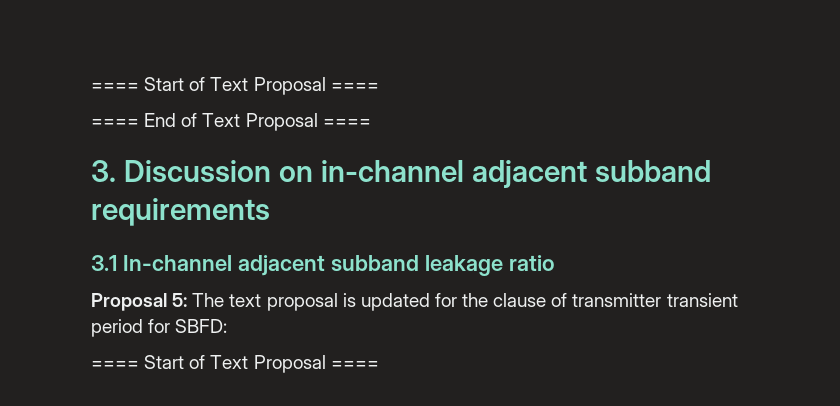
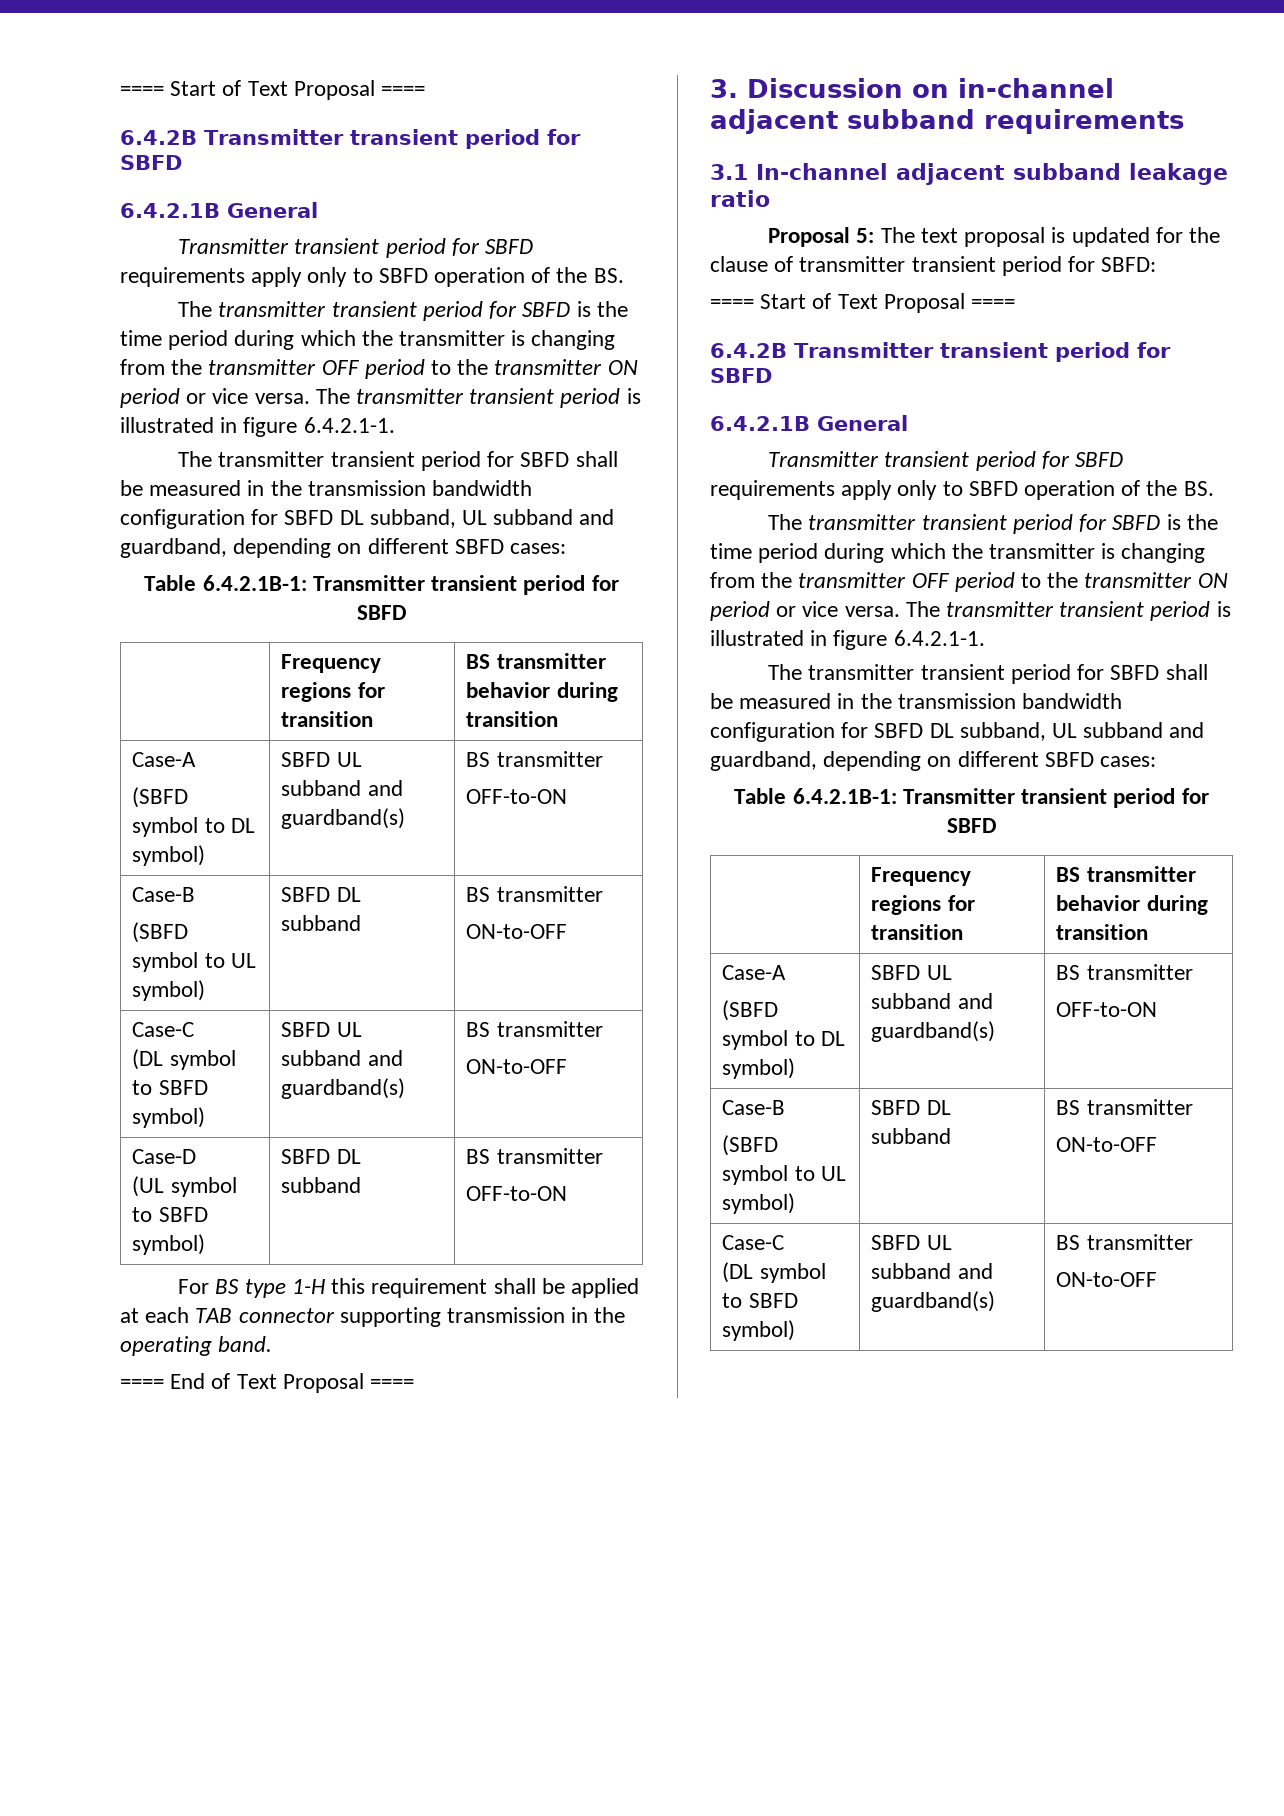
[91,77,379,95] ==== Start of Text Proposal ==== -> [120,80,426,100] [120,129,581,149] [120,155,182,170] [120,202,318,218] [178,238,534,258] [120,267,624,287] [178,301,628,321] [120,330,616,350] [120,359,638,379] [120,388,641,408] [120,417,395,437] [178,451,618,471] [120,480,533,496] [120,509,615,529] [120,538,567,558] [144,575,619,595] [356,605,407,620] [281,654,382,673] [281,682,385,702] [281,711,374,727] [466,653,606,669] [466,682,618,702] [466,711,559,727] [132,752,197,767] [132,787,189,808] [132,817,255,837] [132,845,206,866] [281,752,362,767] [281,780,403,796] [281,808,406,829] [466,751,603,767] [466,789,568,804] [132,887,196,902] [132,922,189,943] [132,952,256,972] [132,980,206,1001] [281,887,361,902] [281,915,362,931] [466,886,603,902] [466,924,568,939] [132,1022,195,1037] [132,1049,236,1070] [132,1080,208,1095] [132,1107,206,1128] [281,1022,362,1037] [281,1050,403,1066] [281,1078,406,1099] [466,1021,603,1037] [466,1059,568,1074] [132,1149,197,1164] [132,1176,237,1197] [132,1207,208,1222] [132,1234,206,1255] [281,1149,361,1164] [281,1177,362,1193] [466,1148,603,1164] [466,1186,568,1201] [178,1278,639,1298] [120,1307,626,1327] [120,1336,273,1356] ==== Start of Text Proposal ==== // 6.4.2B Transmitter transient period for SBFD // 6.4.2.1B General // Transmitter transient period for SBFD requirements apply only to SBFD operation of the BS. // The transmitter transient period for SBFD is the time period during which the transmitter is changing from the transmitter OFF period to the transmitter ON period or vice versa. The transmitter transient period is illustrated in figure 6.4.2.1-1. // The transmitter transient period for SBFD shall be measured in the transmission bandwidth configuration for SBFD DL subband, UL subband and guardband, depending on different SBFD cases: // Table 6.4.2.1B-1: Transmitter transient period for SBFD // | Frequency regions for transition | BS transmitter behavior during transition // Case-A // (SBFD symbol to DL symbol) | SBFD UL subband and guardband(s) | BS transmitter // OFF-to-ON // Case-B // (SBFD symbol to UL symbol) | SBFD DL subband | BS transmitter // ON-to-OFF // Case-C // (DL symbol to SBFD symbol) | SBFD UL subband and guardband(s) | BS transmitter // ON-to-OFF // Case-D // (UL symbol to SBFD symbol) | SBFD DL subband | BS transmitter // OFF-to-ON // For BS type 1-H this requirement shall be applied at each TAB connector supporting transmission in the operating band.
(379, 365) none -> [710,342,1171,362] [710,368,772,383] [710,415,908,431] [768,451,1124,471] [710,480,1214,500] [768,514,1218,534] [710,543,1206,563] [710,572,1228,592] [710,601,1231,621] [710,630,985,650] [768,664,1208,684] [710,693,1123,709] [710,722,1205,742] [710,751,1157,771] [734,788,1209,808] [946,818,997,833] [871,867,972,886] [871,895,975,915] [871,924,964,940] [1056,866,1196,882] [1056,895,1208,915] [1056,924,1149,940] [722,965,787,980] [722,1000,779,1021] [722,1030,845,1050] [722,1058,796,1079] [871,965,952,980] [871,993,993,1009] [871,1021,996,1042] [1056,964,1193,980] [1056,1002,1158,1017] [722,1100,786,1115] [722,1135,779,1156] [722,1165,846,1185] [722,1193,796,1214] [871,1100,951,1115] [871,1128,952,1144] [1056,1099,1193,1115] [1056,1137,1158,1152] [722,1235,785,1250] [722,1262,826,1283] [722,1293,798,1308] [722,1320,796,1341] [871,1235,952,1250] [871,1263,993,1279] [871,1291,996,1312] [1056,1234,1193,1250] [1056,1272,1158,1287] // 6.4.2B Transmitter transient period for SBFD // 6.4.2.1B General // Transmitter transient period for SBFD requirements apply only to SBFD operation of the BS. // The transmitter transient period for SBFD is the time period during which the transmitter is changing from the transmitter OFF period to the transmitter ON period or vice versa. The transmitter transient period is illustrated in figure 6.4.2.1-1. // The transmitter transient period for SBFD shall be measured in the transmission bandwidth configuration for SBFD DL subband, UL subband and guardband, depending on different SBFD cases: // Table 6.4.2.1B-1: Transmitter transient period for SBFD // | Frequency regions for transition | BS transmitter behavior during transition // Case-A // (SBFD symbol to DL symbol) | SBFD UL subband and guardband(s) | BS transmitter // OFF-to-ON // Case-B // (SBFD symbol to UL symbol) | SBFD DL subband | BS transmitter // ON-to-OFF // Case-C // (DL symbol to SBFD symbol) | SBFD UL subband and guardband(s) | BS transmitter // ON-to-OFF

